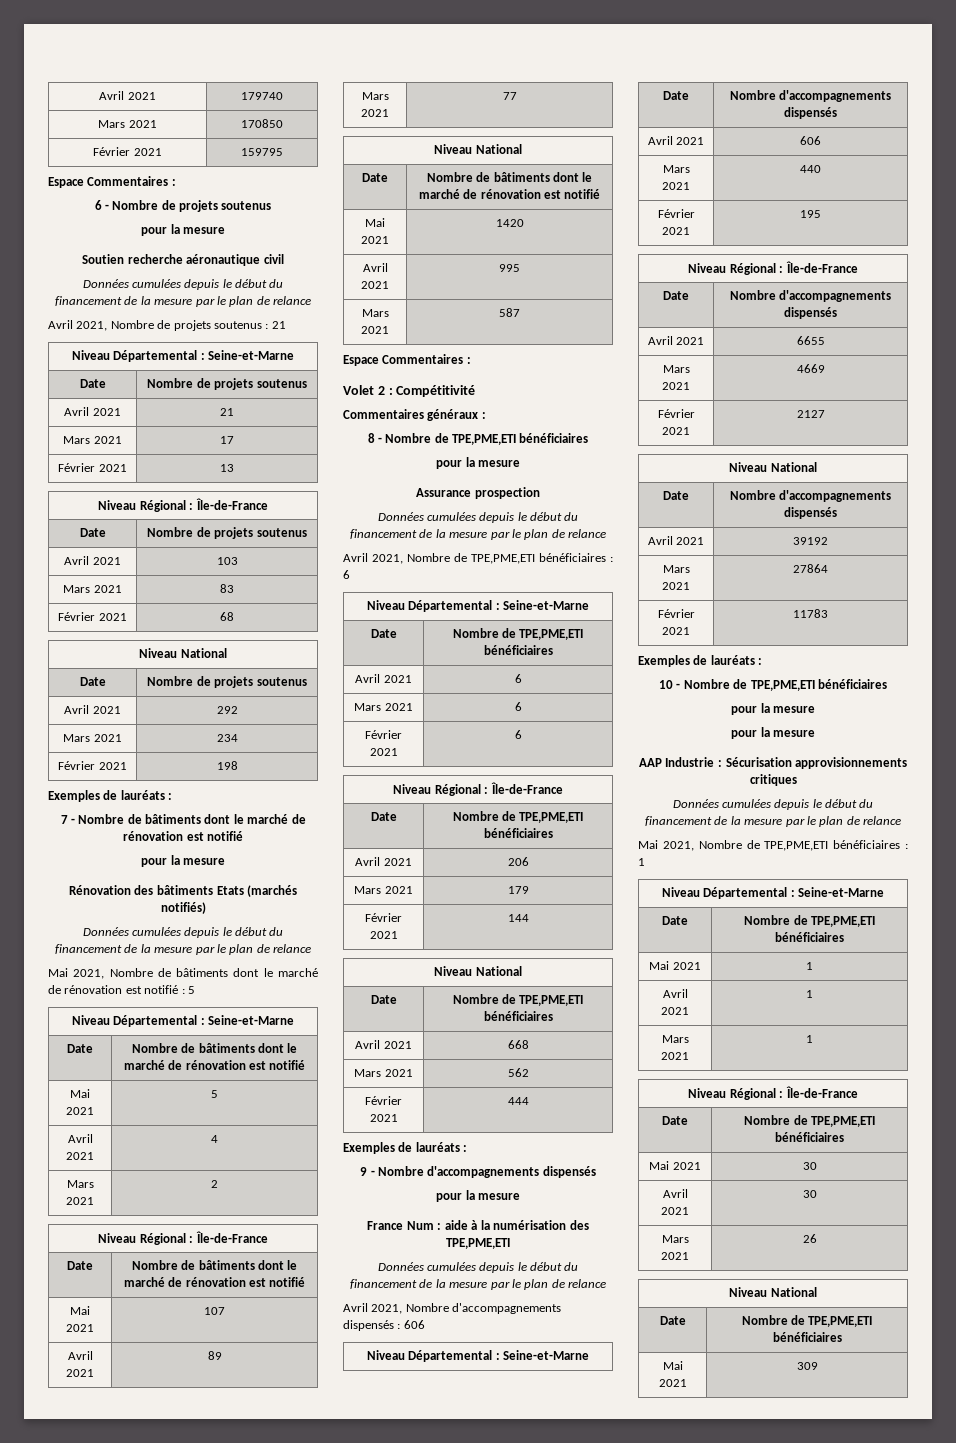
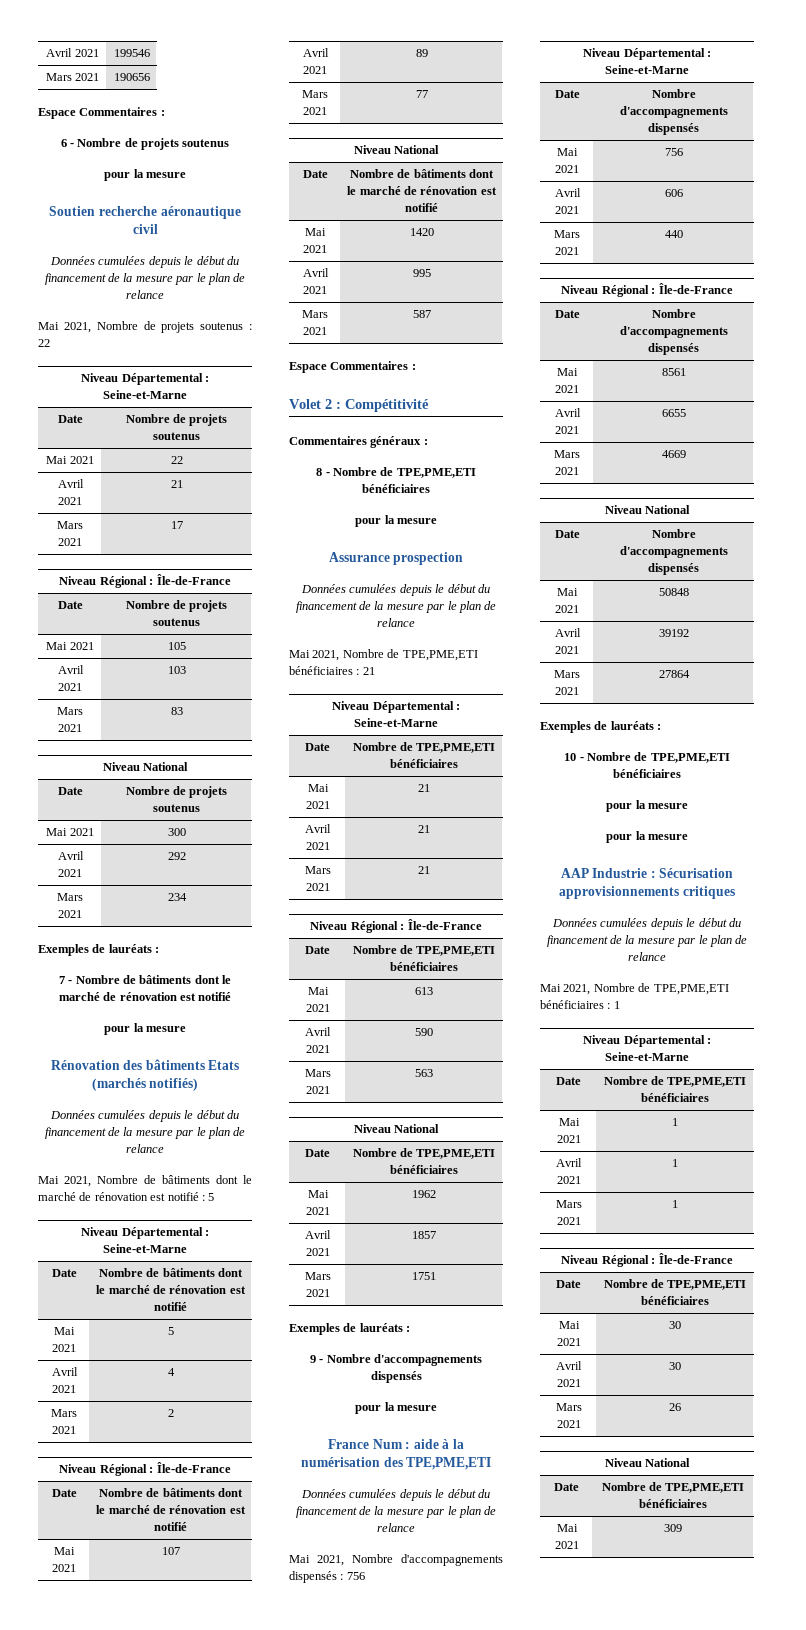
[99,91,156,100] [241,92,283,100] [98,120,157,128] [241,119,283,128] [93,147,162,156] [241,148,283,156] Avril 2021 | 179740 // Mars 2021 | 170850 // Février 2021 | 159795 -> [46,48,99,57] [113,49,150,57] [45,73,100,81] [113,73,150,81] Avril 2021 | 199546 // Mars 2021 | 190656
[48,320,73,329] Avril -> [38,322,59,330] Mai
[271,321,286,329] 21 -> [38,339,50,347] 22
(307, 383) none -> [46,456,94,464] [170,456,183,464] // Mai 2021 | 22
[58,463,127,472] [220,464,234,472] // Février 2021 | 13 -> (183, 525) none
(307, 532) none -> [46,642,94,650] [167,642,186,650] // Mai 2021 | 105
[58,612,127,621] [220,612,234,621] // Février 2021 | 68 -> (183, 711) none
(307, 681) none -> [46,828,94,836] [167,828,186,836] // Mai 2021 | 300
[58,761,127,770] [216,761,238,770] // Février 2021 | 198 -> (187, 897) none
[343,553,613,564] [343,570,350,579] [366,600,590,612] [370,629,397,638] [452,628,584,640] [483,645,553,655] [355,674,412,683] [514,674,522,683] [354,703,413,711] [514,702,522,711] [365,730,402,739] [369,748,398,756] [514,730,522,739] [393,782,563,796] [370,812,397,821] [452,811,584,823] [483,828,553,838] [355,857,412,866] [507,857,529,866] [354,886,413,894] [507,886,529,894] [365,913,402,922] [369,931,398,939] [507,914,529,922] [434,966,522,976] [370,995,397,1004] [452,994,584,1006] [483,1011,553,1021] [355,1040,412,1049] [507,1040,529,1049] [354,1069,413,1077] [507,1068,529,1077] [365,1096,402,1105] [369,1114,398,1122] [507,1097,529,1105] Avril 2021, Nombre de TPE,PME,ETI bénéficiaires : 6 // Niveau Départemental : Seine-et-Marne // Date | Nombre de TPE,PME,ETI bénéficiaires // Avril 2021 | 6 // Mars 2021 | 6 // Février 2021 | 6 // Niveau Régional : Île-de-France // Date | Nombre de TPE,PME,ETI bénéficiaires // Avril 2021 | 206 // Mars 2021 | 179 // Février 2021 | 144 // Niveau National // Date | Nombre de TPE,PME,ETI bénéficiaires // Avril 2021 | 668 // Mars 2021 | 562 // Février 2021 | 444 -> [289,649,478,661] [289,666,375,675] [332,701,460,713] [354,718,438,727] [305,743,330,751] [352,742,496,753] [390,759,458,768] [307,784,329,792] [305,801,330,809] [418,784,430,792] [305,824,331,833] [305,842,330,850] [418,825,430,833] [304,866,331,874] [305,883,330,891] [418,866,430,874] [310,919,482,933] [305,946,330,954] [352,945,496,956] [390,962,458,971] [307,987,329,995] [305,1004,330,1012] [415,987,433,995] [305,1027,331,1036] [305,1045,330,1053] [415,1028,433,1036] [304,1069,331,1077] [305,1086,330,1094] [415,1069,433,1077] [353,1124,440,1133] [305,1149,330,1157] [352,1148,496,1159] [390,1165,458,1174] [307,1190,329,1198] [305,1207,330,1215] [412,1190,436,1198] [305,1230,331,1239] [305,1248,330,1256] [412,1231,436,1239] [304,1272,331,1280] [305,1289,330,1297] [412,1272,436,1280] Mai 2021, Nombre de TPE,PME,ETI bénéficiaires : 21 // Niveau Départemental : Seine-et-Marne // Date | Nombre de TPE,PME,ETI bénéficiaires // Mai 2021 | 21 // Avril 2021 | 21 // Mars 2021 | 21 // Niveau Régional : Île-de-France // Date | Nombre de TPE,PME,ETI bénéficiaires // Mai 2021 | 613 // Avril 2021 | 590 // Mars 2021 | 563 // Niveau National // Date | Nombre de TPE,PME,ETI bénéficiaires // Mai 2021 | 1962 // Avril 2021 | 1857 // Mars 2021 | 1751
[343,1303,368,1312] Avril -> [289,1555,310,1563] Mai
[403,1320,425,1329] 606 -> [346,1572,365,1580] 756
(837, 113) none -> [557,148,578,156] [555,165,579,173] [664,148,683,156] // Mai 2021 | 756
[657,209,695,218] [662,227,690,235] [800,210,821,218] // Février 2021 | 195 -> (683, 234) none
(837, 313) none -> [557,368,578,376] [555,385,579,393] [661,368,686,376] // Mai 2021 | 8561
[657,409,695,418] [662,427,690,435] [796,410,825,418] // Février 2021 | 2127 -> (686, 454) none
(837, 513) none -> [557,588,578,596] [555,605,579,613] [658,588,689,596] // Mai 2021 | 50848
[657,609,695,618] [662,627,690,635] [793,609,828,618] // Février 2021 | 11783 -> (690, 674) none

